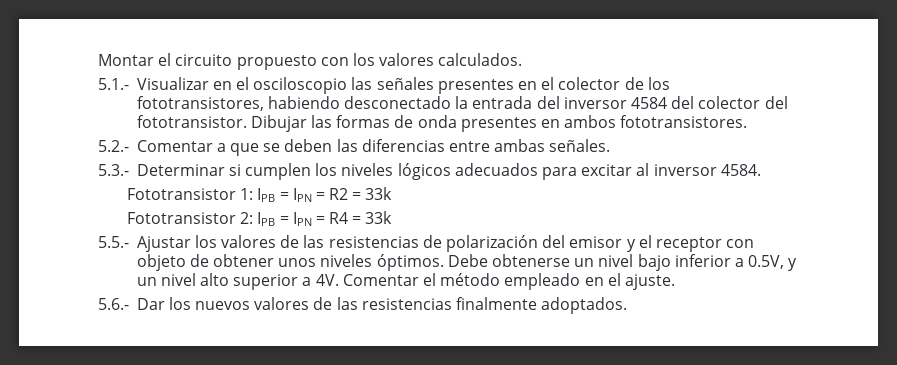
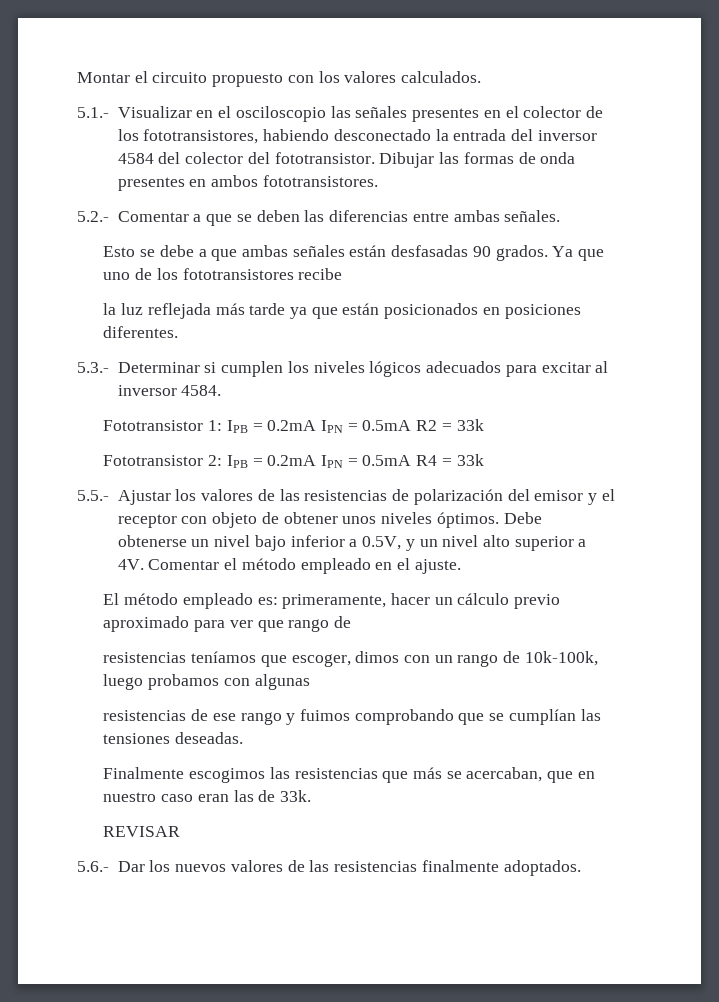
(611, 145) none -> [103,245,605,261] [103,268,343,280] [103,303,581,319] [103,326,179,338] // Esto se debe a que ambas señales están desfasadas 90 grados. Ya que uno de los fototransistores recibe // la luz reflejada más tarde ya que están posicionados en posiciones diferentes.
[292,188,325,202] IPN = -> [267,420,412,433] 0.2mA IPN = 0.5mA
[292,212,325,226] IPN = -> [267,455,412,468] 0.2mA IPN = 0.5mA
(675, 282) none -> [103,593,561,609] [103,616,351,632] [103,651,598,667] [103,674,310,690] [103,709,601,725] [103,732,244,744] [103,767,595,783] [103,790,311,802] [103,826,181,837] // El método empleado es: primeramente, hacer un cálculo previo aproximado para ver que rango de // resistencias teníamos que escoger, dimos con un rango de 10k-100k, luego probamos con algunas // resistencias de ese rango y fuimos comprobando que se cumplían las tensiones deseadas. // Finalmente escogimos las resistencias que más se acercaban, que en nuestro caso eran las de 33k. // REVISAR

